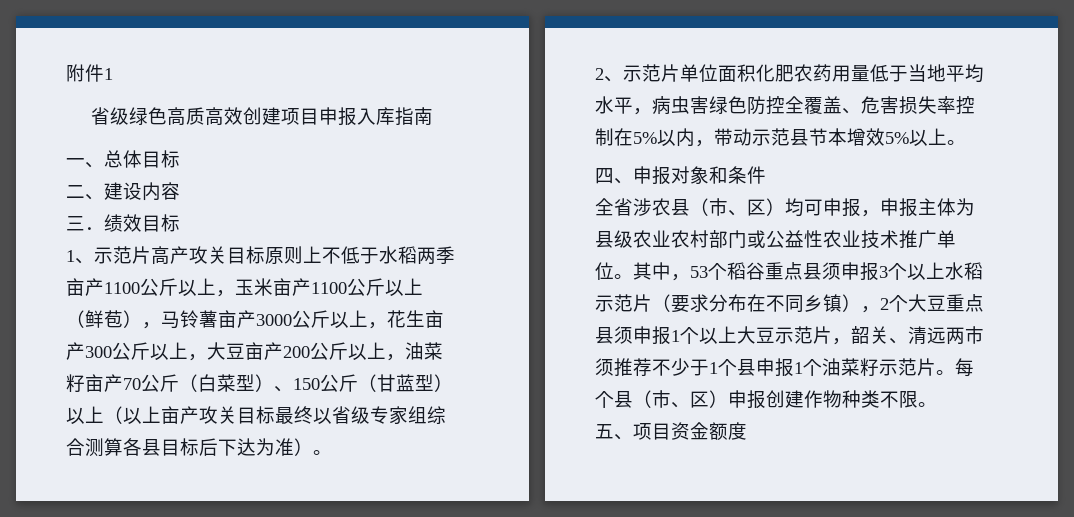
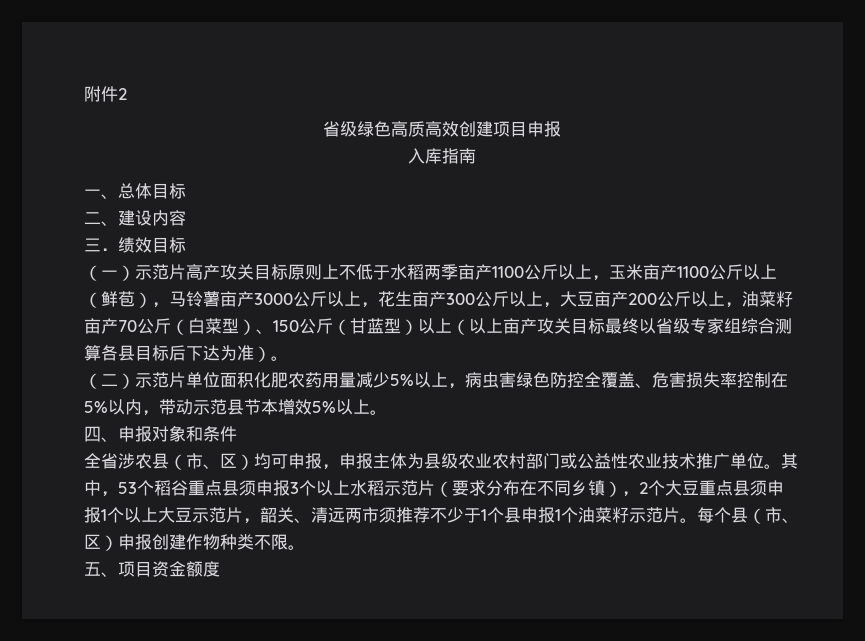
[104,68,113,80] 1 -> [118,88,127,100] 2
(357, 116) none -> (561, 129) //
[66,250,94,264] 1、 -> [84,265,135,281] （一）
[595,68,623,82] 2、 -> [84,373,135,389] （二）
[870,64,984,83] [595,96,633,114] 低于当地平均水平 -> [356,372,448,388] 减少5%以上

